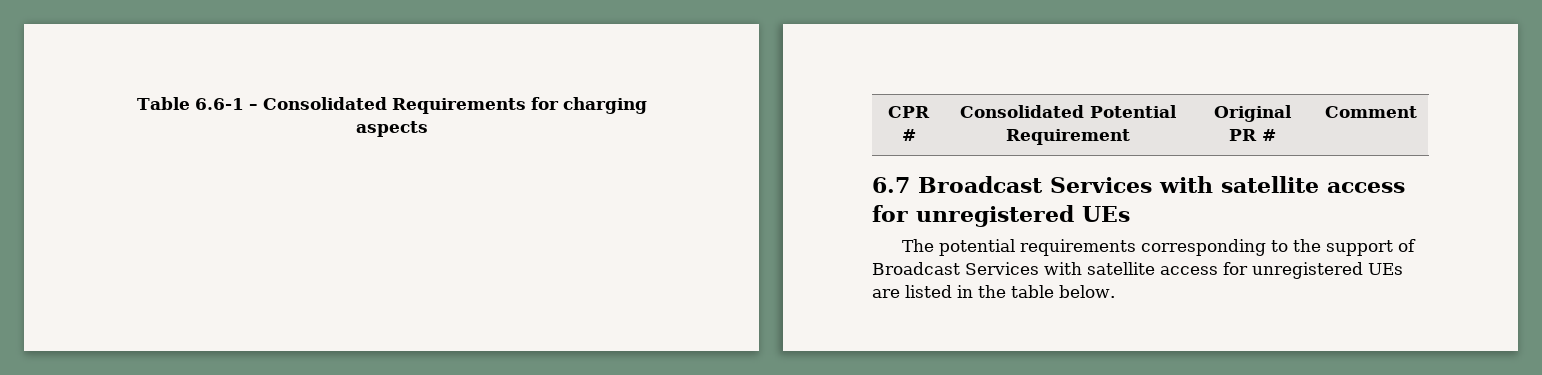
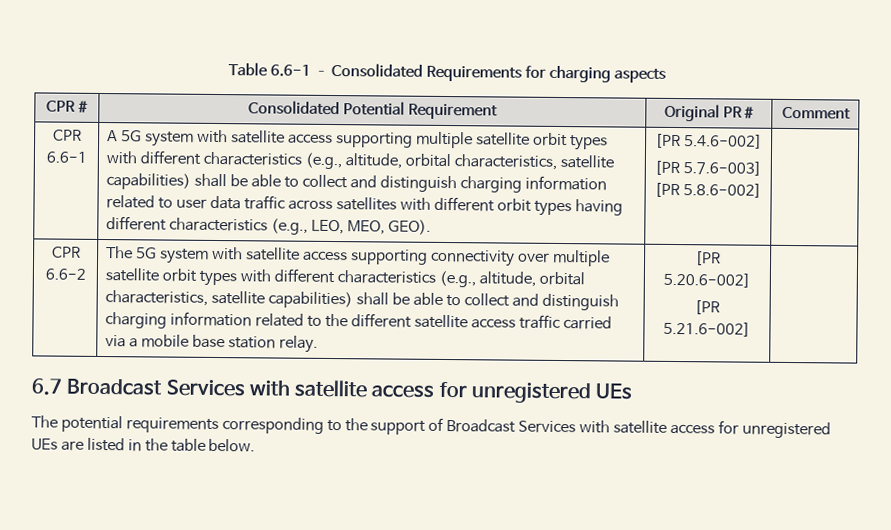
(1417, 112) none -> [52,129,82,141] [45,151,87,163] [107,129,608,151] [106,150,614,170] [106,173,607,193] [106,195,623,217] [106,216,432,235] [655,133,763,149] [654,160,762,176] [654,182,762,198] [51,246,81,258] [44,268,86,280] [106,246,610,267] [105,268,585,288] [105,290,619,311] [105,311,612,330] [105,334,319,353] [695,251,721,266] [663,272,751,288] [694,300,720,315] [663,321,751,337] // CPR 6.6-1 | A 5G system with satellite access supporting multiple satellite orbit types with different characteristics (e.g., altitude, orbital characteristics, satellite capabilities) shall be able to collect and distinguish charging information related to user data traffic across satellites with different orbit types having different characteristics (e.g., LEO, MEO, GEO). | [PR 5.4.6-002] // [PR 5.7.6-003] [PR 5.8.6-002] | // CPR 6.6-2 | The 5G system with satellite access supporting connectivity over multiple satellite orbit types with different characteristics (e.g., altitude, orbital characteristics, satellite capabilities) shall be able to collect and distinguish charging information related to the different satellite access traffic carried via a mobile base station relay. | [PR 5.20.6-002] // [PR 5.21.6-002] |

